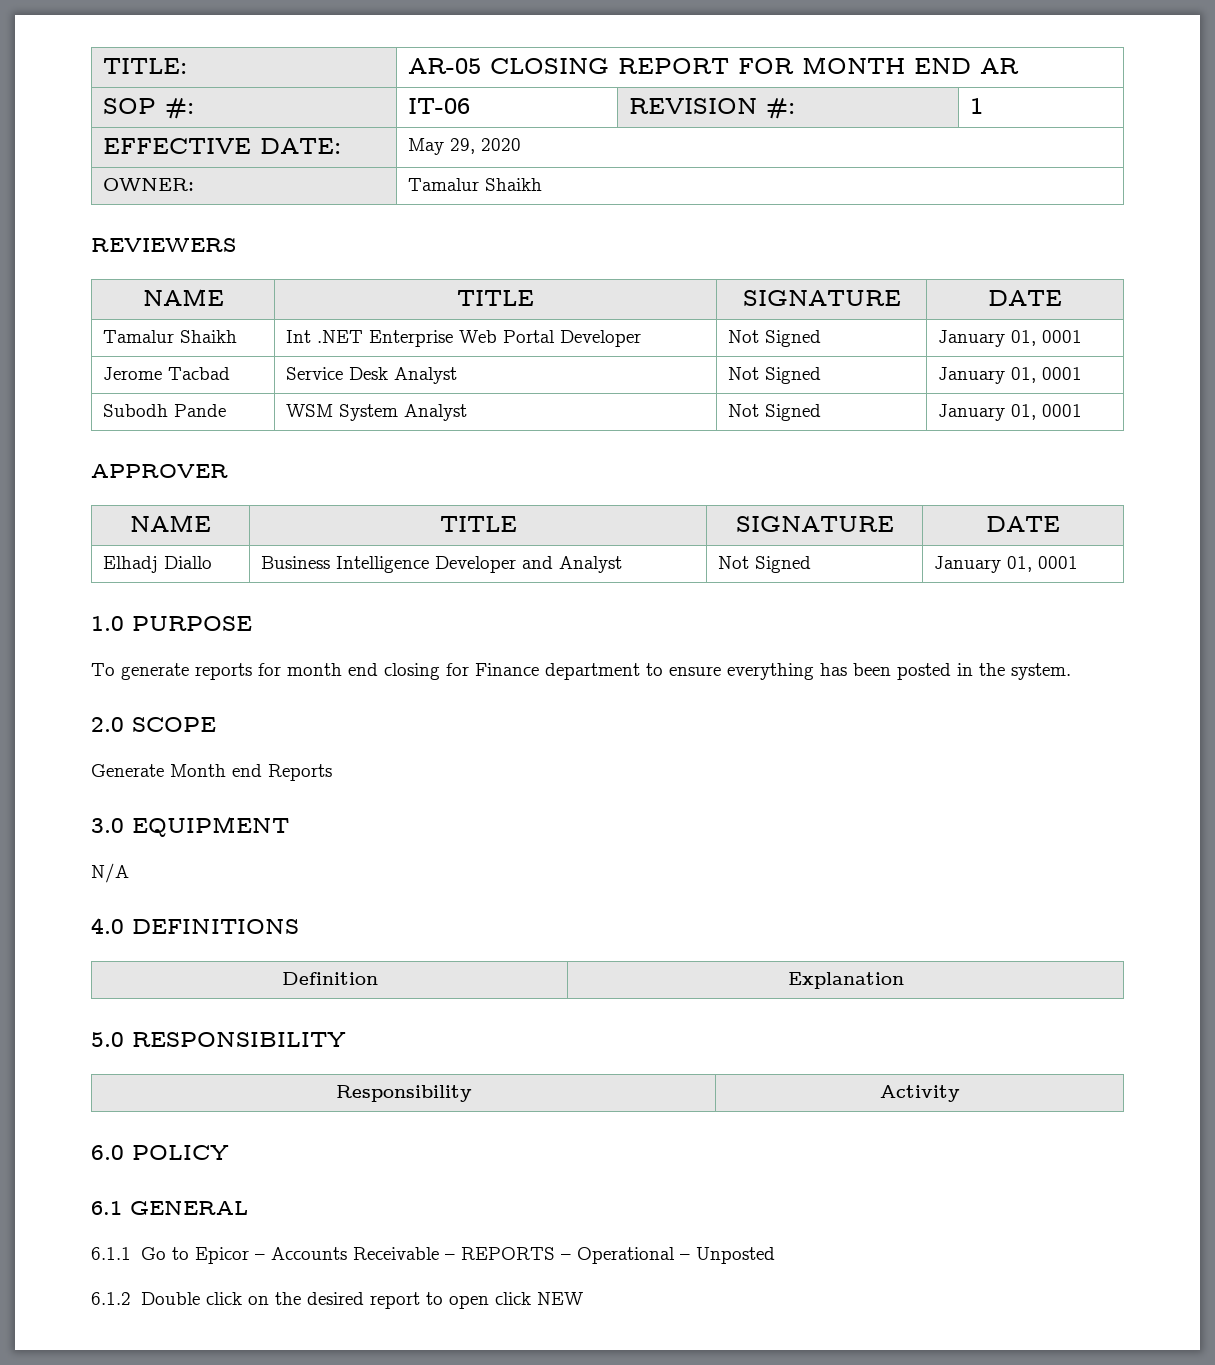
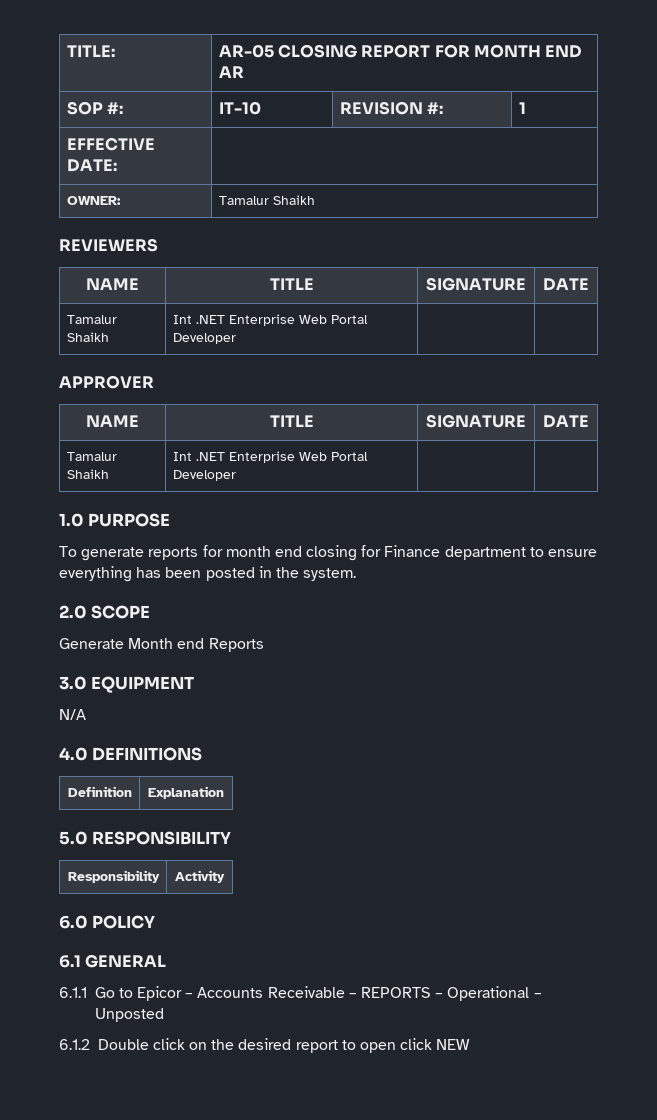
[408,98,471,114] IT-06 -> [218,101,261,115] IT-10
[408,138,522,155] May 29, 2020 -> (117, 165) none
[728,330,822,347] [938,330,1083,347] [103,367,231,380] [286,367,458,384] [728,367,822,384] [938,367,1083,384] [103,404,227,417] [286,404,468,421] [728,404,822,421] [938,404,1083,421] Not Signed | January 01, 0001 // Jerome Tacbad | Service Desk Analyst | Not Signed | January 01, 0001 // Subodh Pande | WSM System Analyst | Not Signed | January 01, 0001 -> (236, 338) |
[103,556,213,573] [261,556,623,573] [718,556,812,573] [934,556,1079,573] Elhadj Diallo | Business Intelligence Developer and Analyst | Not Signed | January 01, 0001 -> [66,452,117,461] [66,469,109,479] [172,451,368,463] [172,470,236,481] Tamalur Shaikh | Int .NET Enterprise Web Portal Developer | |

